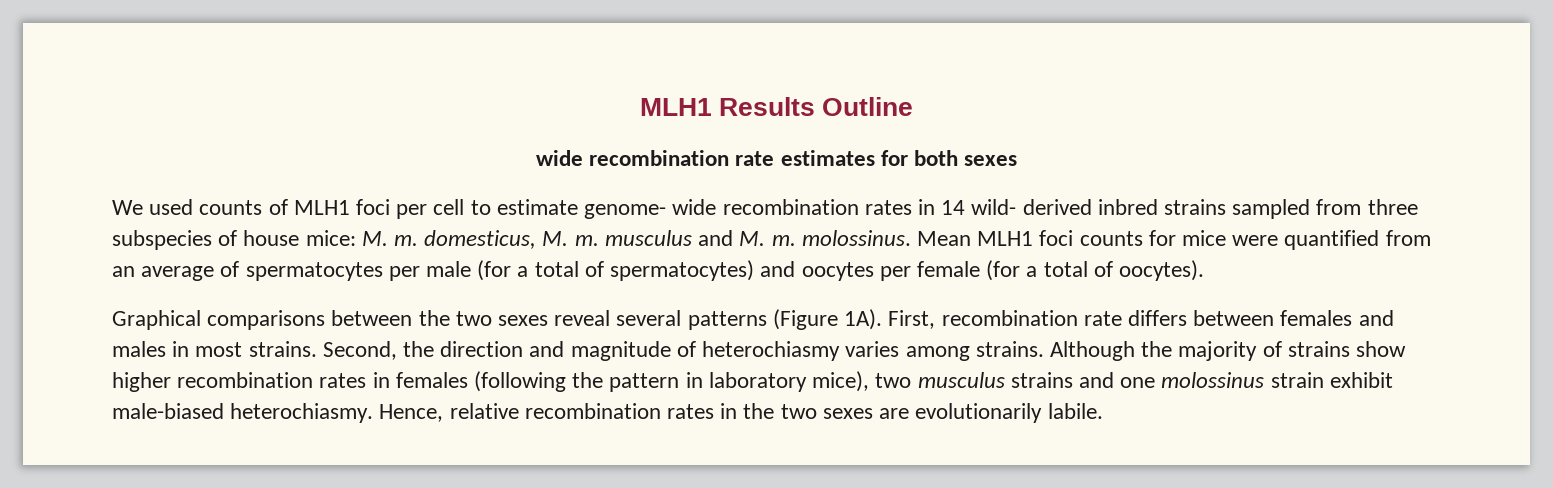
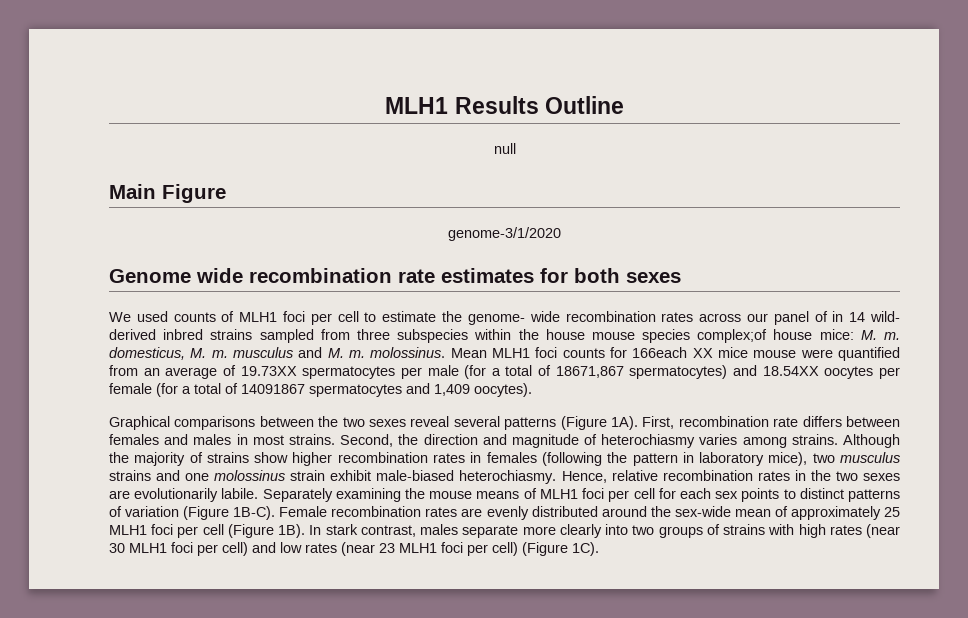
(914, 106) none -> [493,143,516,154] [109,184,226,203] [448,227,561,241] [109,269,191,283] null // Main Figure // genome-3/1/2020 // Genome
(578, 207) none -> [442,311,463,322] the
(912, 207) none -> [699,311,828,325] across our panel of
[218,230,238,246] of -> [474,329,768,343] within the house mouse species complex;of
[1181,230,1226,246] mice -> [632,347,797,358] 166each XX mice mouse
(240, 269) none -> [240,366,297,376] 19.73XX
(604, 269) none -> [555,366,624,378] 18671,867
(796, 269) none -> [762,366,819,376] 18.54XX
(1113, 269) none -> [241,383,470,397] 14091867 spermatocytes and 1,409
(1103, 411) none -> [262,488,901,502] [109,506,900,520] [109,524,900,538] [109,542,599,556] Separately examining the mouse means of MLH1 foci per cell for each sex points to distinct patterns of variation (Figure 1B-C). Female recombination rates are evenly distributed around the sex-wide mean of approximately 25 MLH1 foci per cell (Figure 1B). In stark contrast, males separate more clearly into two groups of strains with high rates (near 30 MLH1 foci per cell) and low rates (near 23 MLH1 foci per cell) (Figure 1C).

